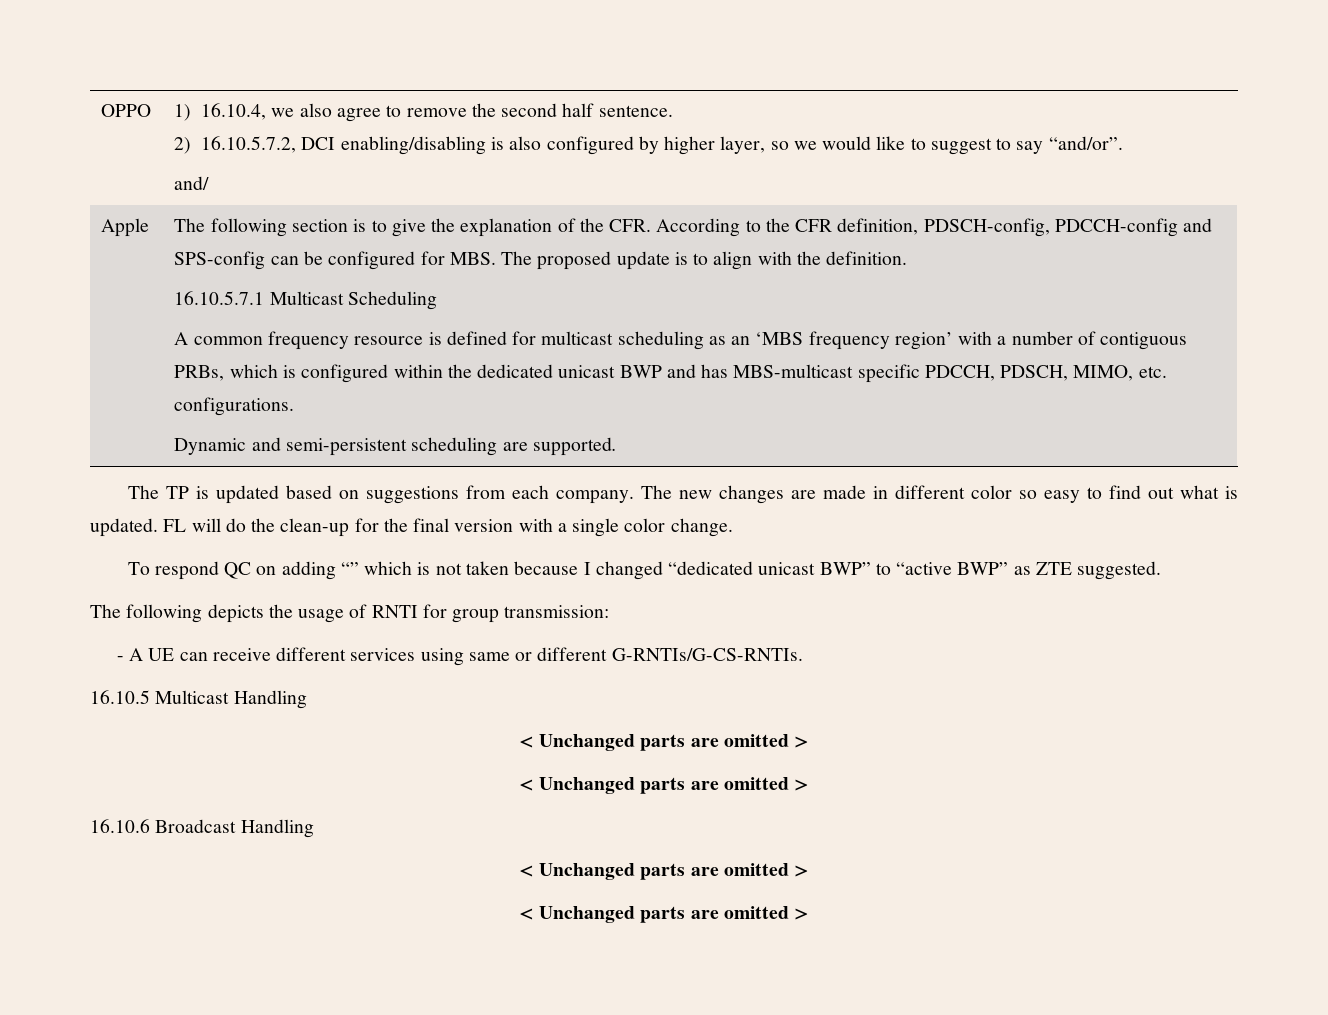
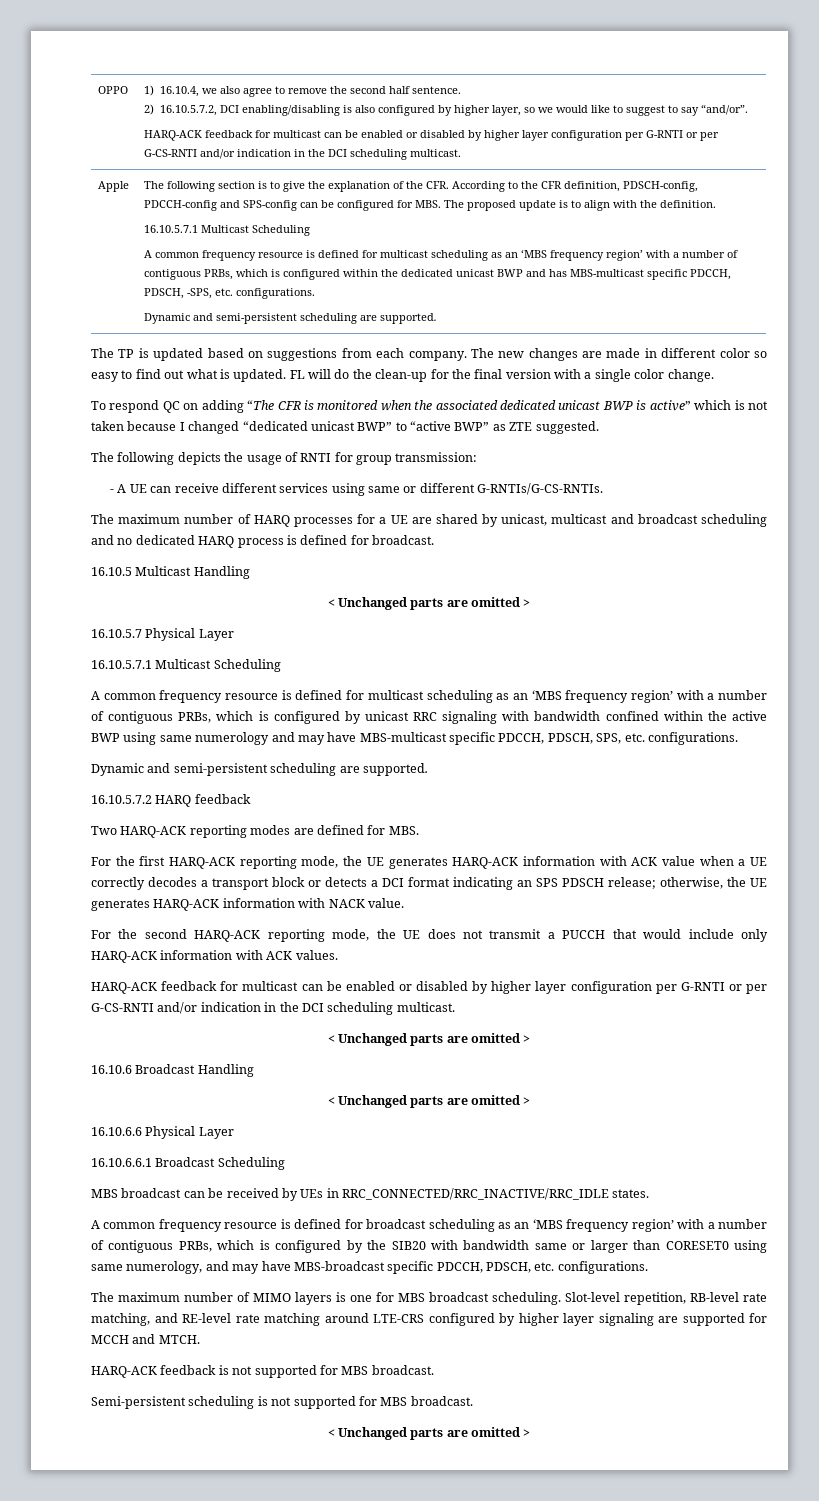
[174,176,210,190] and/ -> [144,130,720,141] [144,149,462,160] HARQ-ACK feedback for multicast can be enabled or disabled by higher layer configuration per G-RNTI or per G-CS-RNTI and/or indication in the DCI scheduling multicast.
[1073,365,1134,381] MIMO, -> [187,288,213,299] -SPS,
[340,562,359,575] “” -> [247,400,691,411] “The CFR is monitored when the associated dedicated unicast BWP is active”
(803, 654) none -> [91,514,767,527] [91,535,434,548] // The maximum number of HARQ processes for a UE are shared by unicast, multicast and broadcast scheduling and no dedicated HARQ process is defined for broadcast.
(810, 742) none -> [91,628,234,641] [91,659,281,672] [91,690,767,703] [91,711,767,724] [91,732,738,745] [91,763,428,776] [91,794,251,807] [91,825,419,838] [91,856,767,869] [91,877,767,890] [91,898,404,911] [91,929,768,942] [91,950,338,963] [91,981,767,994] [91,1002,455,1015] // 16.10.5.7 Physical Layer // 16.10.5.7.1 Multicast Scheduling // A common frequency resource is defined for multicast scheduling as an ‘MBS frequency region’ with a number of contiguous PRBs, which is configured by unicast RRC signaling with bandwidth confined within the active BWP using same numerology and may have MBS-multicast specific PDCCH, PDSCH, SPS, etc. configurations. // Dynamic and semi-persistent scheduling are supported. // 16.10.5.7.2 HARQ feedback // Two HARQ-ACK reporting modes are defined for MBS. // For the first HARQ-ACK reporting mode, the UE generates HARQ-ACK information with ACK value when a UE correctly decodes a transport block or detects a DCI format indicating an SPS PDSCH release; otherwise, the UE generates HARQ-ACK information with NACK value. // For the second HARQ-ACK reporting mode, the UE does not transmit a PUCCH that would include only HARQ-ACK information with ACK values. // HARQ-ACK feedback for multicast can be enabled or disabled by higher layer configuration per G-RNTI or per G-CS-RNTI and/or indication in the DCI scheduling multicast.
(810, 871) none -> [91,1126,234,1139] [91,1157,285,1170] [91,1188,650,1201] [91,1219,767,1232] [91,1240,767,1253] [91,1261,648,1274] [91,1292,767,1305] [91,1313,767,1326] [91,1334,200,1344] [91,1365,434,1378] [91,1396,473,1409] // 16.10.6.6 Physical Layer // 16.10.6.6.1 Broadcast Scheduling // MBS broadcast can be received by UEs in RRC_CONNECTED/RRC_INACTIVE/RRC_IDLE states. // A common frequency resource is defined for broadcast scheduling as an ‘MBS frequency region’ with a number of contiguous PRBs, which is configured by the SIB20 with bandwidth same or larger than CORESET0 using same numerology, and may have MBS-broadcast specific PDCCH, PDSCH, etc. configurations. // The maximum number of MIMO layers is one for MBS broadcast scheduling. Slot-level repetition, RB-level rate matching, and RE-level rate matching around LTE-CRS configured by higher layer signaling are supported for MCCH and MTCH. // HARQ-ACK feedback is not supported for MBS broadcast. // Semi-persistent scheduling is not supported for MBS broadcast.

